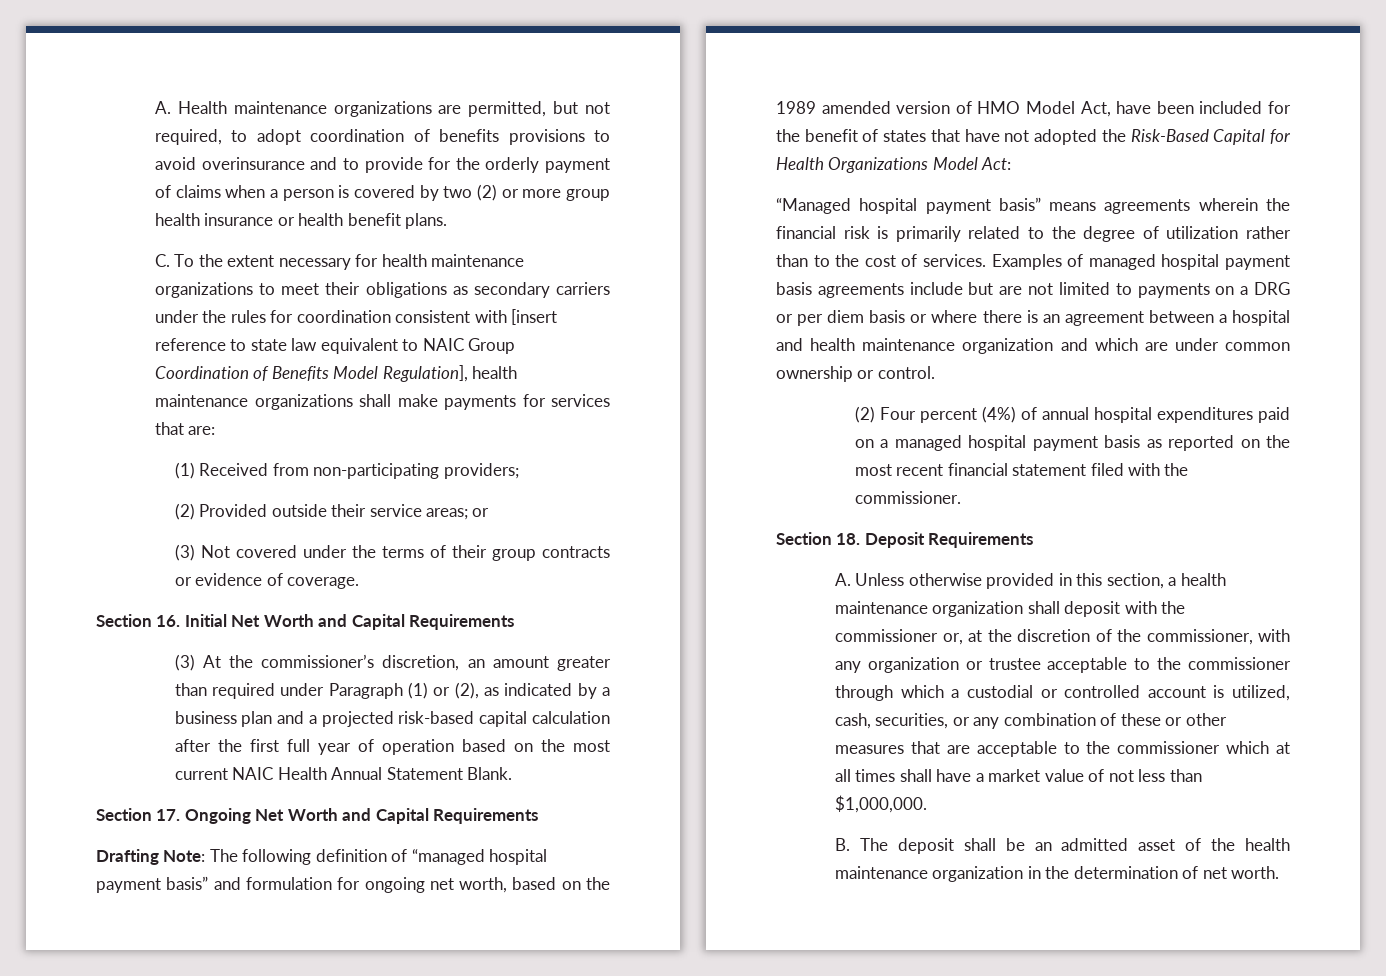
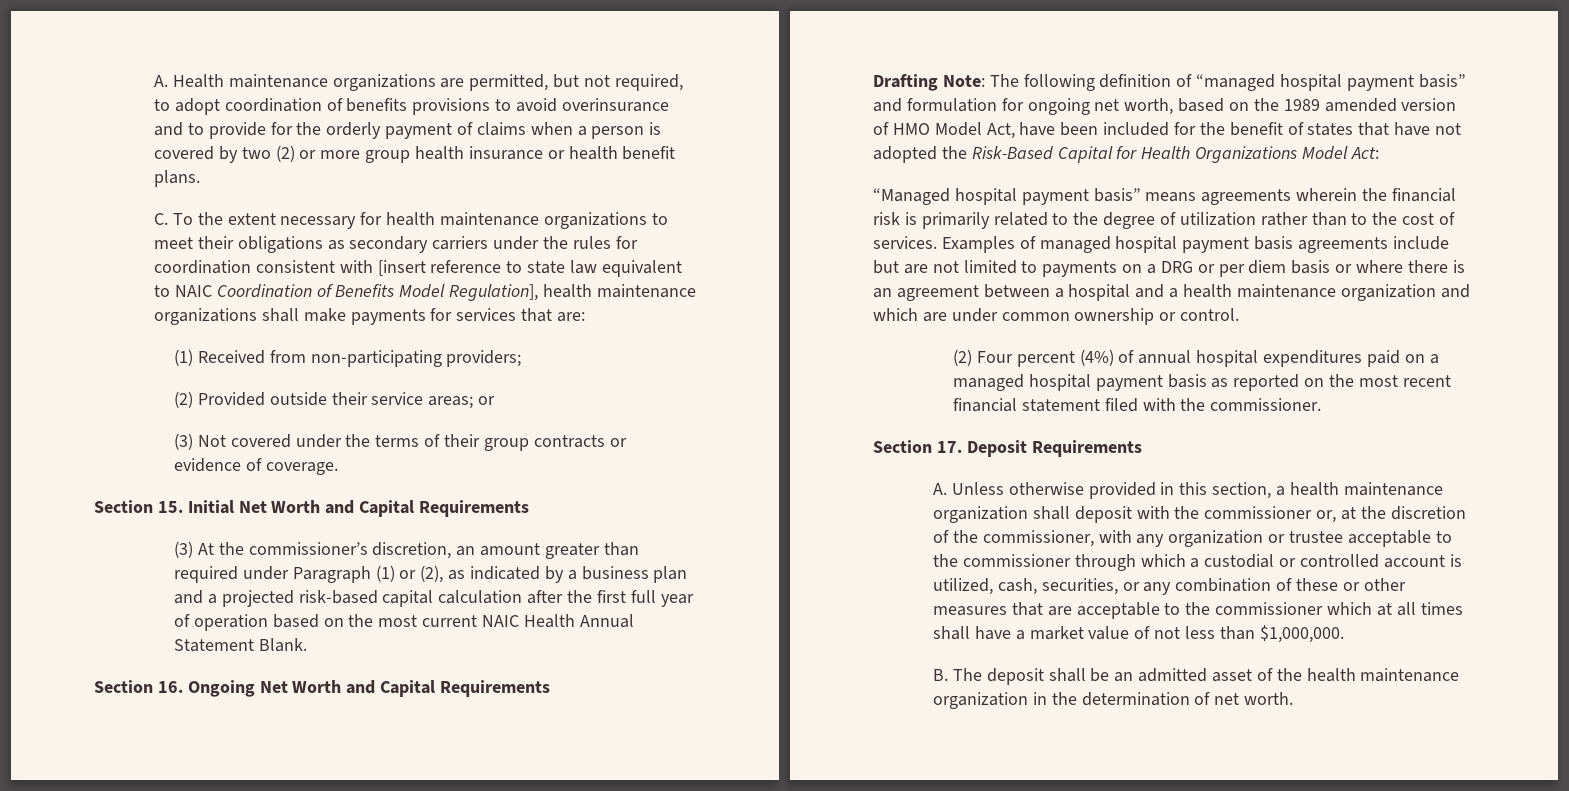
[468,338,516,354] Group -> (212, 291) none
[156,615,181,627] 16. -> [157,501,183,513] 15.
[156,809,181,821] 17. -> [157,681,183,693] 16.
(803, 344) none -> [1169,288,1179,298] a
[836,533,861,545] 18. -> [936,441,962,453] 17.

